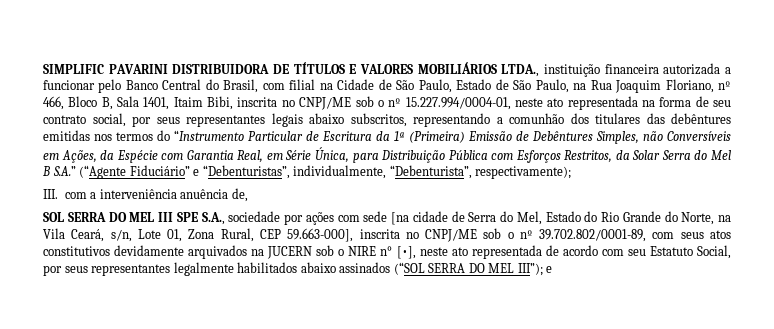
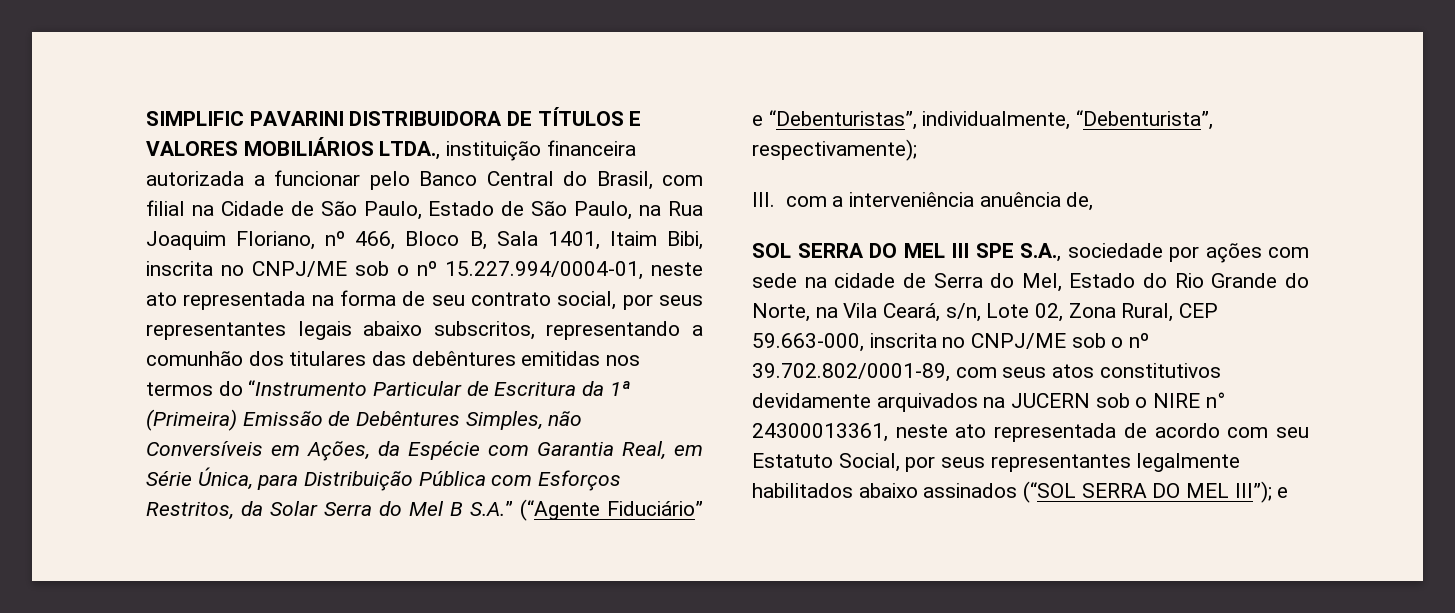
[391,212,409,225] [na -> [804,277,827,288] na
[167,229,183,242] 01, -> [1035,303,1064,322] 02,
[287,228,354,242] 59.663-000], -> [752,333,864,352] 59.663-000,
[396,246,416,259] [•], -> [752,423,888,442] 24300013361,

